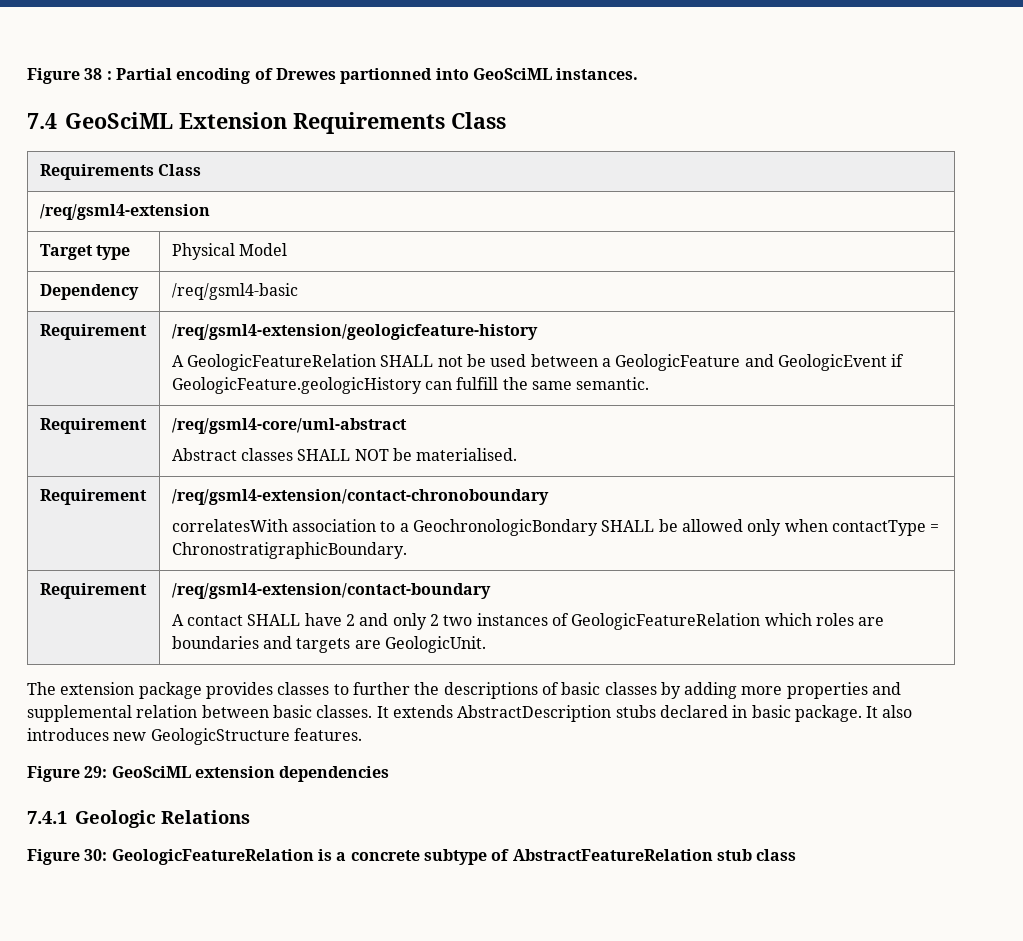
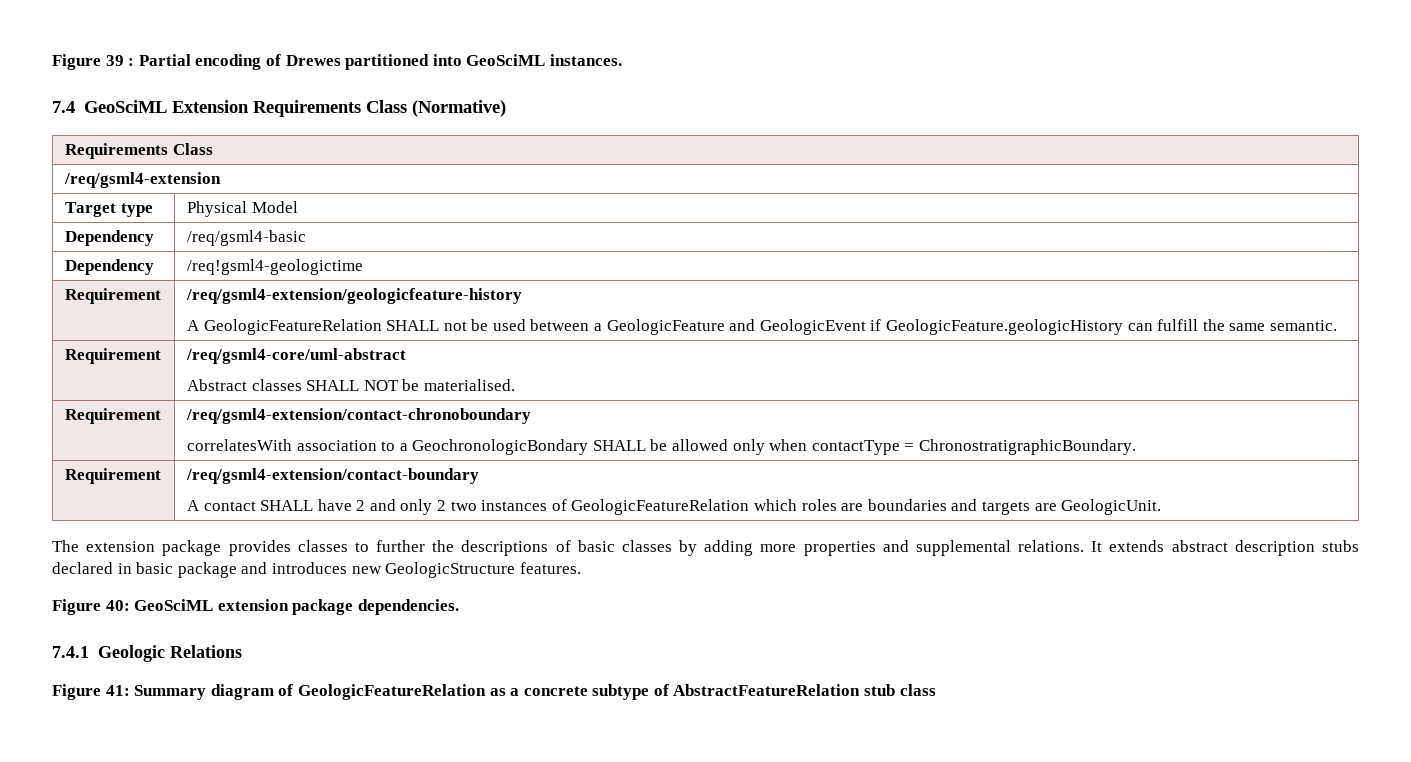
[27,68,103,84] Figure 38 -> [52,54,124,70] Figure 39
[340,68,433,84] partionned -> [345,54,430,70] partitioned
(506, 120) none -> [411,100,506,117] (Normative)
(298, 291) none -> [64,259,154,275] [186,259,363,275] // Dependency | /req!gsml4-geologictime
[136,705,612,722] relation between basic classes. It extends AbstractDescription -> [1018,540,1315,556] relations. It extends abstract description
[794,705,913,722] package. It also -> [177,562,268,578] package and
[84,766,108,778] 29: -> [105,600,130,611] 40:
[279,766,390,782] dependencies -> [292,599,459,615] package dependencies.
[84,849,332,865] 30: GeologicFeatureRelation is -> [105,684,506,700] 41: Summary diagram of GeologicFeatureRelation as

